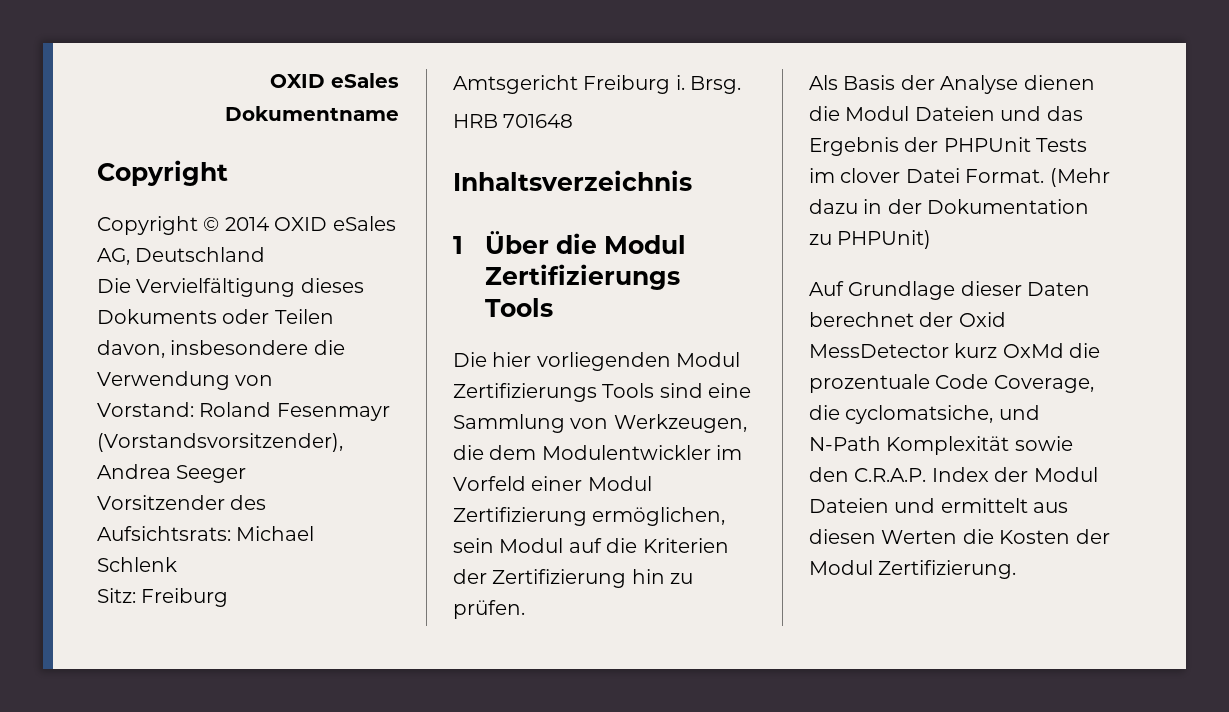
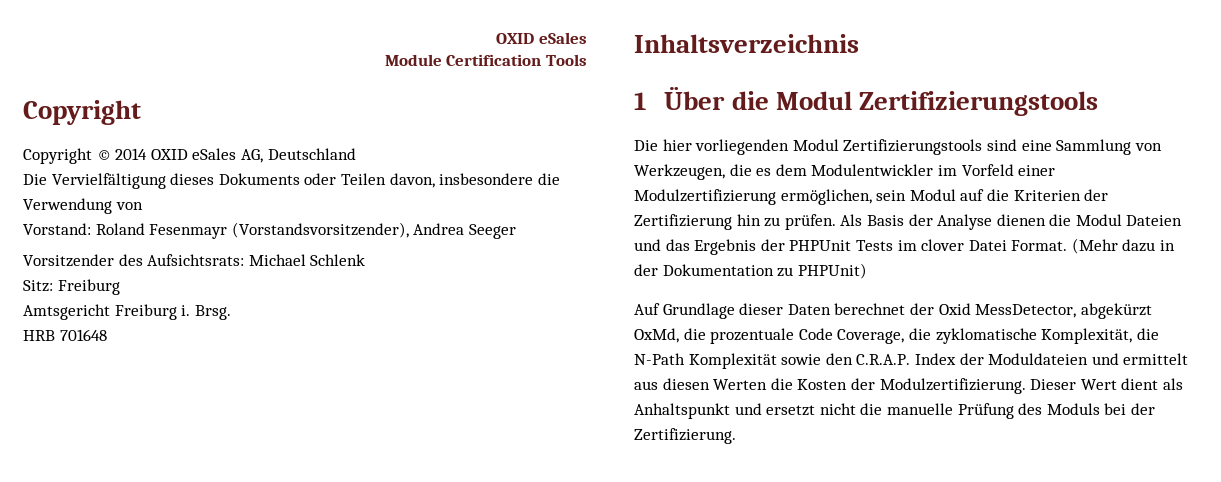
[225,106,399,121] Dokumentname -> [384,54,587,66] Module Certification Tools
[485,264,681,290] [485,298,554,317] Zertifizierungs Tools -> [858,91,1098,116] Zertifizierungstools
[453,383,655,402] Zertifizierungs Tools -> [843,139,983,155] Zertifizierungstools
(484, 452) none -> [756,168,772,176] es
[587,476,652,491] [453,507,587,526] Modul Zertifizierung -> [634,189,776,205] Modulzertifizierung
(525, 609) // -> (836, 222) none
[809,343,1064,358] MessDetector kurz OxMd -> [975,303,1152,319] [634,328,679,343] MessDetector, abgekürzt OxMd,
[845,405,1040,424] cyclomatsiche, und -> [935,328,1159,344] zyklomatische Komplexität, die
[1033,467,1098,482] [809,498,889,513] Modul Dateien -> [988,353,1089,365] Moduldateien
[809,560,873,575] Modul -> [879,378,1183,394] [634,403,1155,419] Modulzertifizierung. Dieser Wert dient als Anhaltspunkt und ersetzt nicht die manuelle Prüfung des Moduls bei der

